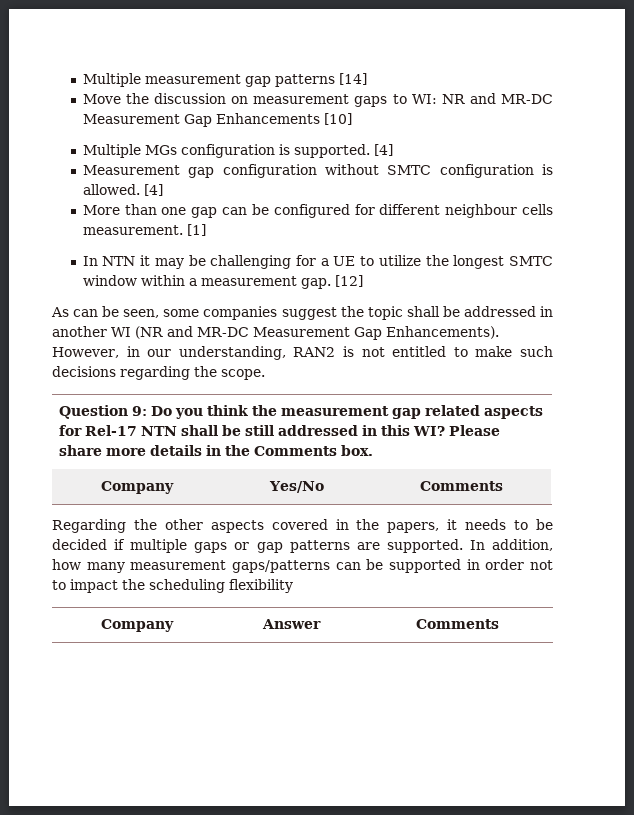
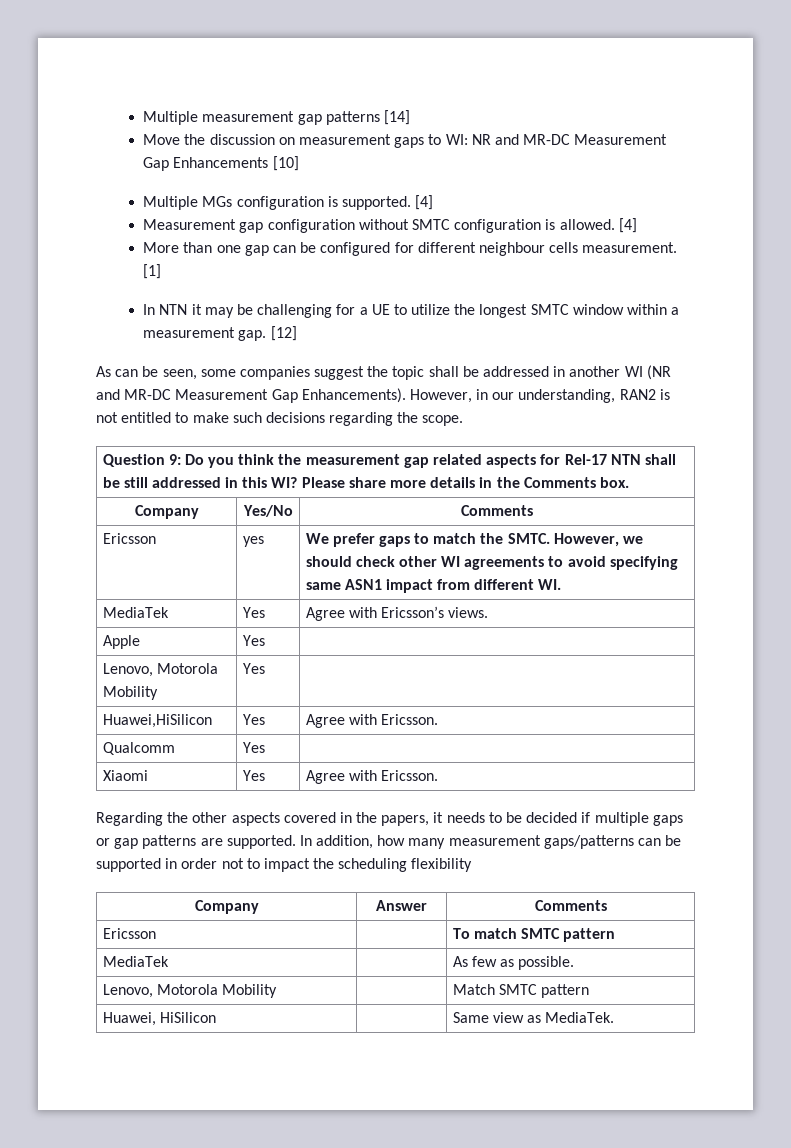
(503, 486) none -> [102,533,156,544] [242,536,264,547] [305,533,643,547] [305,556,678,570] [305,579,562,593] [102,607,169,618] [242,607,265,618] [305,606,489,621] [102,635,140,649] [242,635,265,646] [102,663,218,677] [102,686,158,700] [242,663,265,674] [102,714,212,728] [242,714,265,725] [305,714,438,728] [102,742,175,755] [242,742,265,753] [102,770,148,781] [242,770,265,781] [305,770,438,784] // Ericsson | yes | We prefer gaps to match the SMTC. However, we should check other WI agreements to avoid specifying same ASN1 impact from different WI. // MediaTek | Yes | Agree with Ericsson’s views. // Apple | Yes | // Lenovo, Motorola Mobility | Yes | // Huawei,HiSilicon | Yes | Agree with Ericsson. // Qualcomm | Yes | // Xiaomi | Yes | Agree with Ericsson.
(499, 624) none -> [102,928,156,939] [452,928,616,942] [102,956,169,967] [452,956,575,970] [102,984,277,998] [452,984,589,998] [102,1012,216,1026] [452,1012,615,1023] // Ericsson | | To match SMTC pattern // MediaTek | | As few as possible. // Lenovo, Motorola Mobility | | Match SMTC pattern // Huawei, HiSilicon | | Same view as MediaTek.

